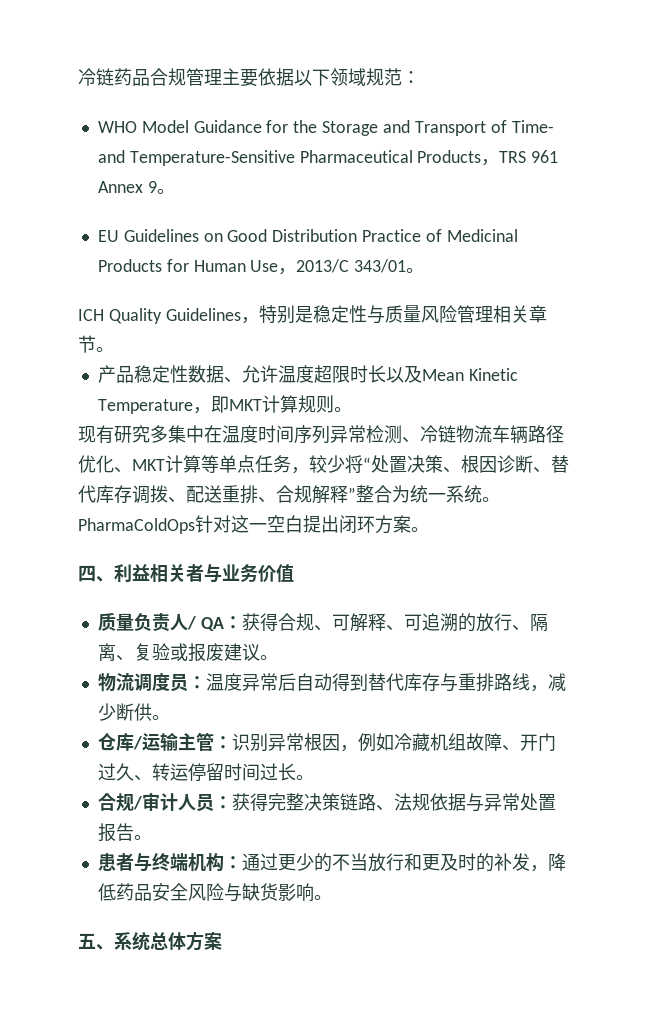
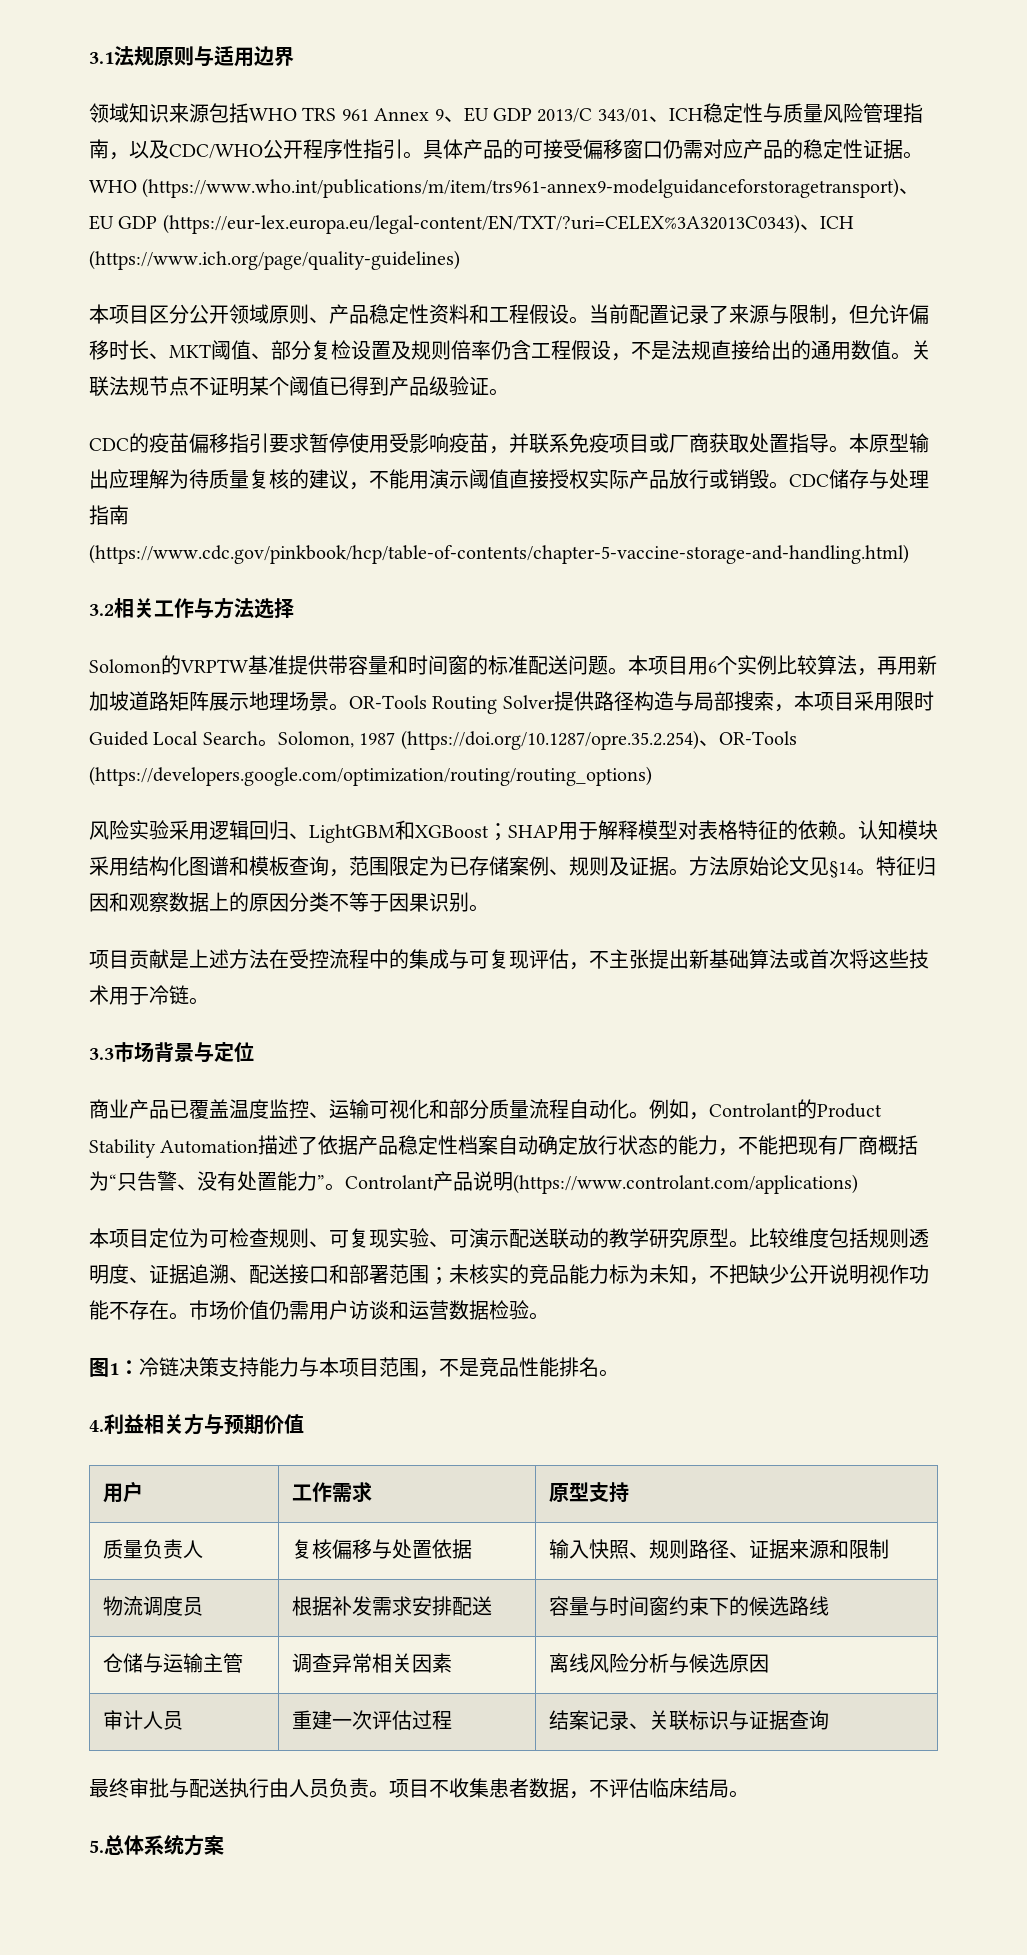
[78,68,420,87] [97,120,554,136] [97,150,559,166] [97,181,175,194] [97,229,518,242] [97,259,425,275] [78,305,313,324] 冷链药品合规管理主要依据以下领域规范： // WHO Model Guidance for the Storage and Transport of Time- and Temperature-Sensitive Pharmaceutical Products，TRS 961 Annex 9。 // EU Guidelines on Good Distribution Practice of Medicinal Products for Human Use，2013/C 343/01。 // ICH Quality Guidelines，特别是 -> [89,46,294,67] [89,103,703,123] 3.1法规原则与适用边界 // 领域知识来源包括WHO TRS 961 Annex 9、EU GDP 2013/C 343/01、ICH
[492,305,547,323] [78,335,114,353] [97,365,518,383] [97,395,352,414] [78,425,564,444] [78,455,569,474] [78,485,500,504] [78,515,429,534] [78,564,294,583] [97,612,548,632] [97,643,278,662] [97,673,566,692] [97,703,170,721] [97,732,556,752] [97,763,314,781] [97,792,556,812] [97,823,152,842] [97,853,566,872] [97,883,332,902] [78,931,186,951] 相关章节。 // 产品稳定性数据、允许温度超限时长以及Mean Kinetic Temperature，即MKT计算规则。 // 现有研究多集中在温度时间序列异常检测、冷链物流车辆路径优化、MKT计算等单点任务，较少将“处置决策、根因诊断、替代库存调拨、配送重排、合规解释”整合为统一系统。PharmaColdOps针对这一空白提出闭环方案。 // 四、利益相关者与业务价值 // 质量负责人/ QA：获得合规、可解释、可追溯的放行、隔离、复验或报废建议。 // 物流调度员：温度异常后自动得到替代库存与重排路线，减少断供。 // 仓库/运输主管：识别异常根因，例如冷藏机组故障、开门过久、转运停留时间过长。 // 合规/审计人员：获得完整决策链路、法规依据与异常处置报告。 // 患者与终端机构：通过更少的不当放行和更及时的补发，降低药品安全风险与缺货影响。 // 五、系统总体 -> [902,103,923,123] [89,139,923,160] [89,178,920,198] [89,214,854,234] [89,250,460,270] [89,304,929,325] [89,340,931,361] [89,376,509,397] [89,433,929,454] [89,469,929,490] [89,505,129,525] [89,544,909,564] [89,598,294,619] [89,655,937,676] [89,691,934,714] [89,730,797,750] [89,766,652,786] [89,820,938,843] [89,856,936,878] [89,892,489,913] [89,949,929,970] [89,985,209,1005] [89,1042,254,1063] [89,1099,882,1120] [89,1135,919,1158] [89,1171,858,1194] [89,1228,929,1249] [89,1264,929,1285] [89,1300,549,1320] [89,1357,619,1378] [89,1414,304,1435] [103,1481,144,1503] [292,1482,373,1503] [549,1482,630,1503] [103,1539,204,1559] [292,1539,473,1560] [549,1539,890,1559] [103,1596,204,1616] [292,1596,493,1616] [549,1596,830,1616] [103,1653,244,1673] [292,1653,453,1673] [549,1653,770,1673] [103,1710,184,1730] [292,1710,453,1730] [549,1710,830,1731] [89,1778,749,1799] [89,1834,184,1855] 指南，以及CDC/WHO公开程序性指引。具体产品的可接受偏移窗口仍需对应产品的稳定性证据。WHO (https://www.who.int/publications/m/item/trs961-annex9-modelguidanceforstoragetransport)、EU GDP (https://eur-lex.europa.eu/legal-content/EN/TXT/?uri=CELEX%3A32013C0343)、ICH (https://www.ich.org/page/quality-guidelines) // 本项目区分公开领域原则、产品稳定性资料和工程假设。当前配置记录了来源与限制，但允许偏移时长、MKT阈值、部分复检设置及规则倍率仍含工程假设，不是法规直接给出的通用数值。关联法规节点不证明某个阈值已得到产品级验证。 // CDC的疫苗偏移指引要求暂停使用受影响疫苗，并联系免疫项目或厂商获取处置指导。本原型输出应理解为待质量复核的建议，不能用演示阈值直接授权实际产品放行或销毁。CDC储存与处理指南(https://www.cdc.gov/pinkbook/hcp/table-of-contents/chapter-5-vaccine-storage-and-handling.html) // 3.2相关工作与方法选择 // Solomon的VRPTW基准提供带容量和时间窗的标准配送问题。本项目用6个实例比较算法，再用新加坡道路矩阵展示地理场景。OR-Tools Routing Solver提供路径构造与局部搜索，本项目采用限时Guided Local Search。Solomon, 1987 (https://doi.org/10.1287/opre.35.2.254)、OR-Tools (https://developers.google.com/optimization/routing/routing_options) // 风险实验采用逻辑回归、LightGBM和XGBoost；SHAP用于解释模型对表格特征的依赖。认知模块采用结构化图谱和模板查询，范围限定为已存储案例、规则及证据。方法原始论文见§14。特征归因和观察数据上的原因分类不等于因果识别。 // 项目贡献是上述方法在受控流程中的集成与可复现评估，不主张提出新基础算法或首次将这些技术用于冷链。 // 3.3市场背景与定位 // 商业产品已覆盖温度监控、运输可视化和部分质量流程自动化。例如，Controlant的Product Stability Automation描述了依据产品稳定性档案自动确定放行状态的能力，不能把现有厂商概括为“只告警、没有处置能力”。Controlant产品说明(https://www.controlant.com/applications) // 本项目定位为可检查规则、可复现实验、可演示配送联动的教学研究原型。比较维度包括规则透明度、证据追溯、配送接口和部署范围；未核实的竞品能力标为未知，不把缺少公开说明视作功能不存在。市场价值仍需用户访谈和运营数据检验。 // 图1：冷链决策支持能力与本项目范围，不是竞品性能排名。 // 4.利益相关方与预期价值 // 用户 | 工作需求 | 原型支持 // 质量负责人 | 复核偏移与处置依据 | 输入快照、规则路径、证据来源和限制 // 物流调度员 | 根据补发需求安排配送 | 容量与时间窗约束下的候选路线 // 仓储与运输主管 | 调查异常相关因素 | 离线风险分析与候选原因 // 审计人员 | 重建一次评估过程 | 结案记录、关联标识与证据查询 // 最终审批与配送执行由人员负责。项目不收集患者数据，不评估临床结局。 // 5.总体系统

